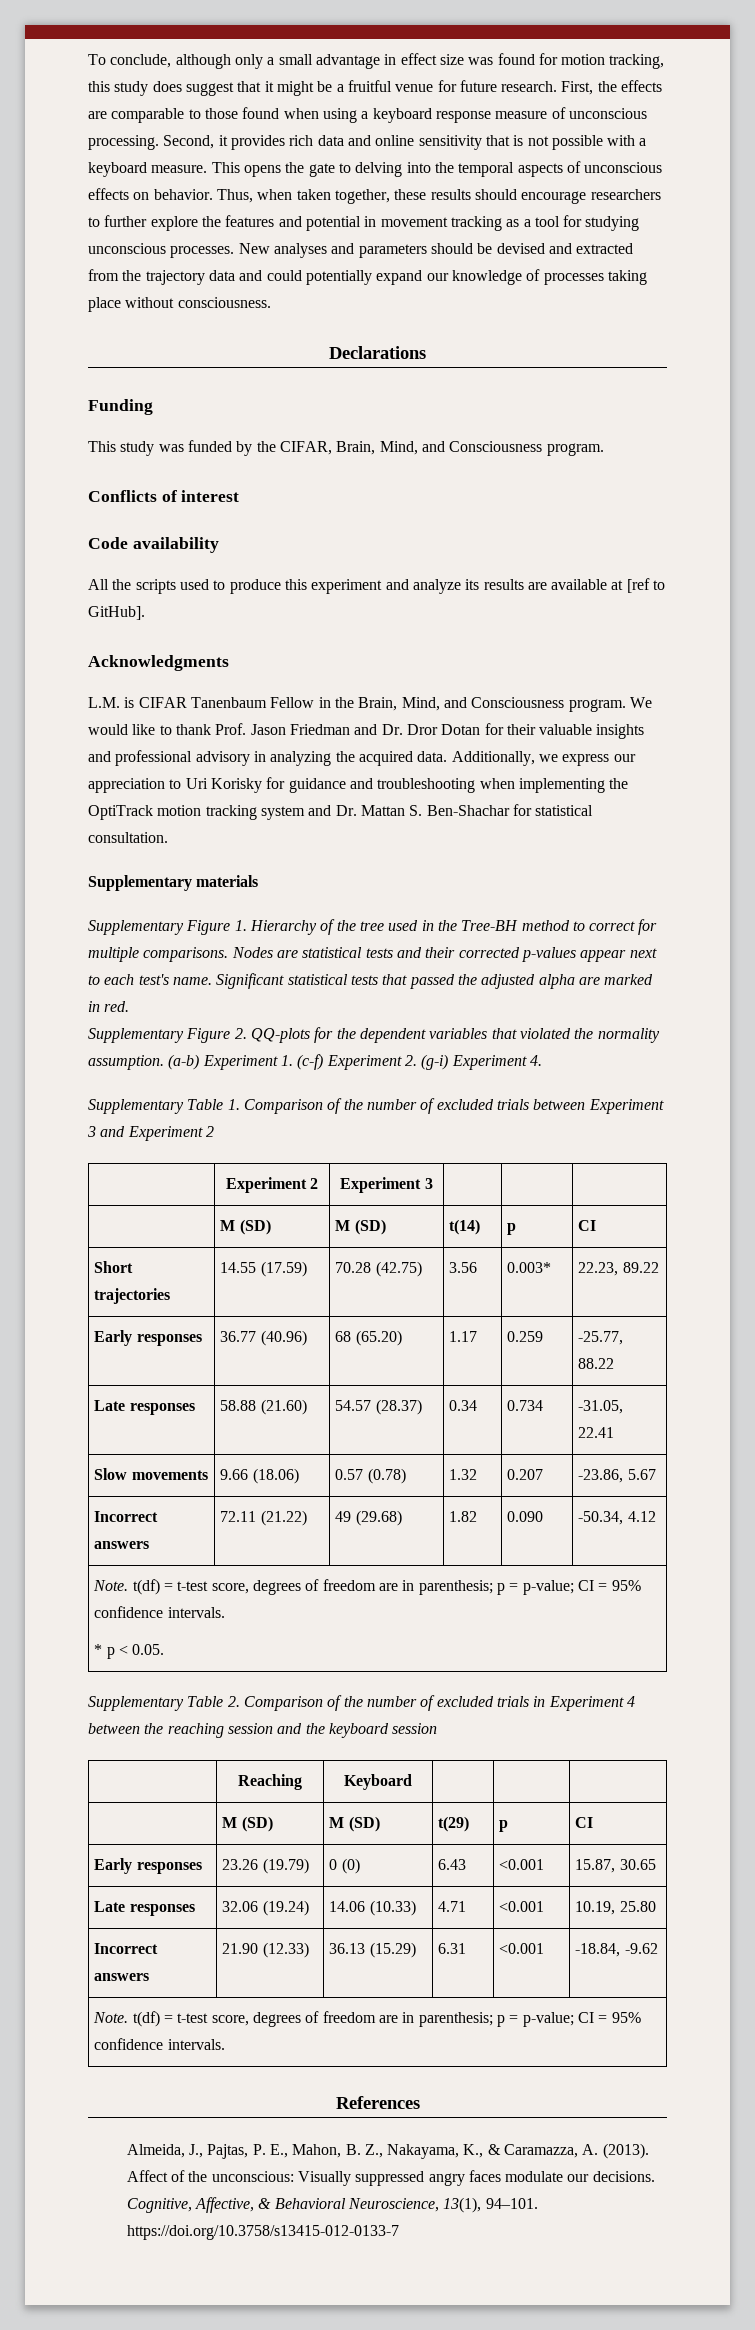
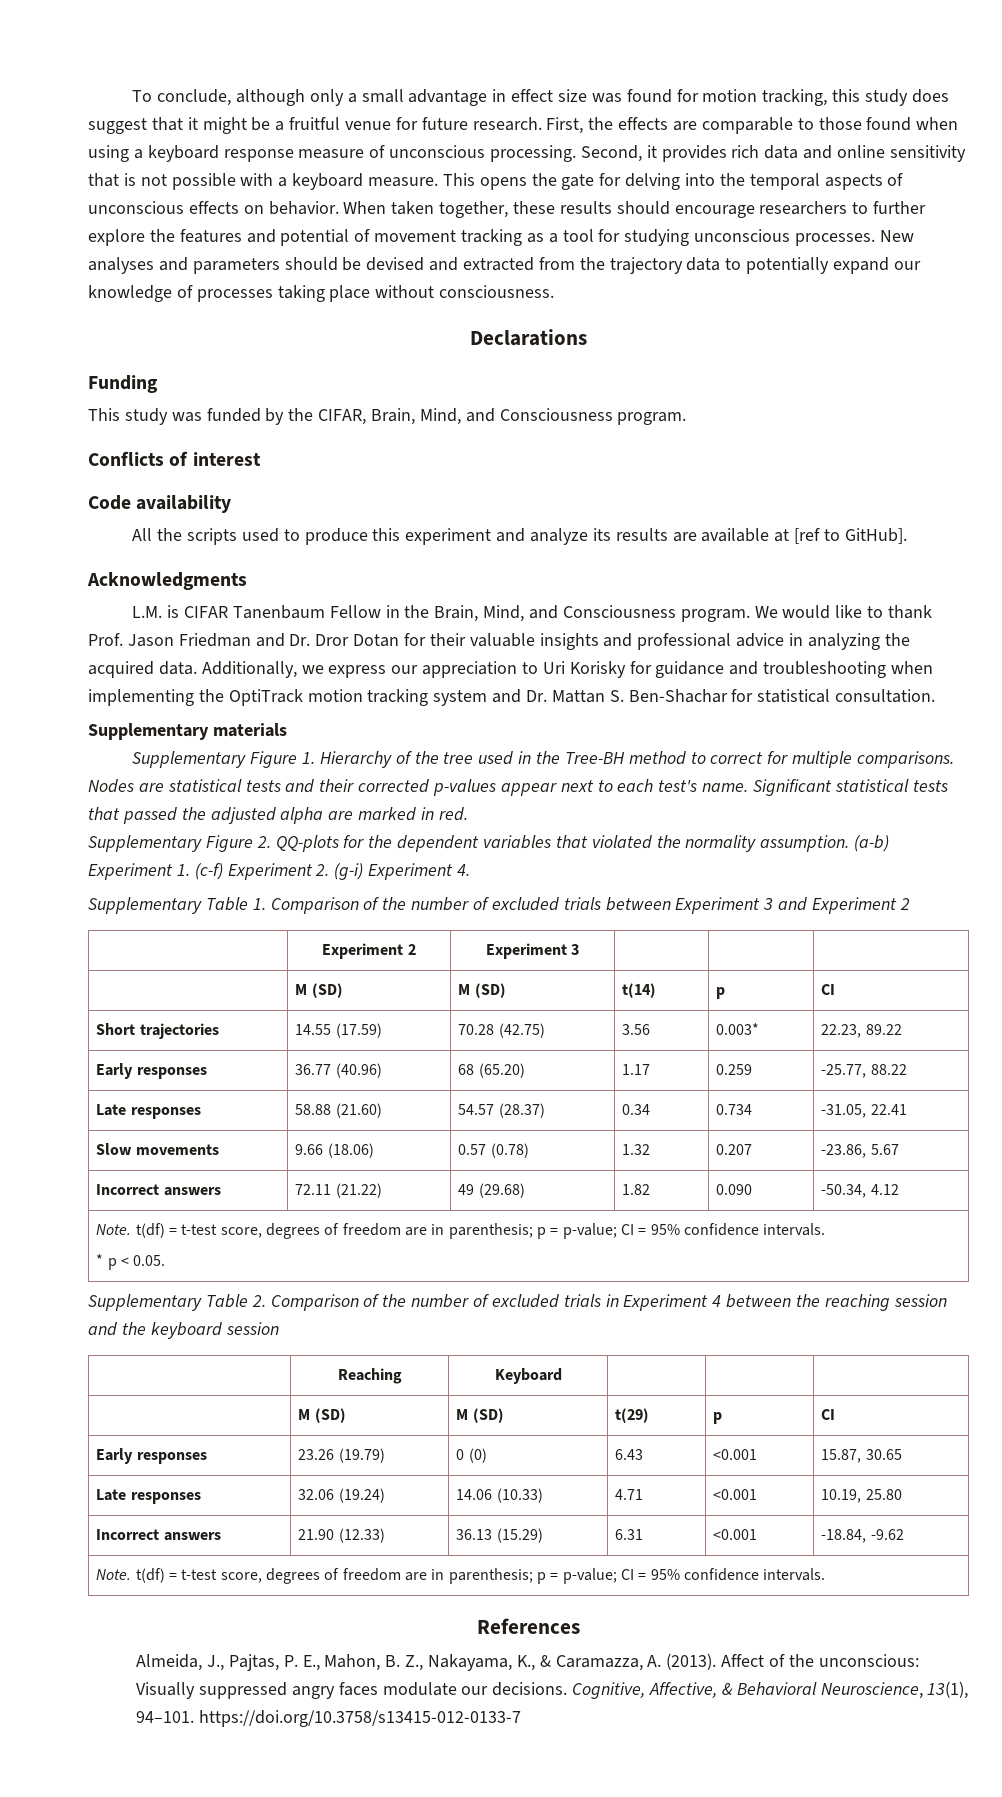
[338,163,351,173] to -> [599,173,622,186] for
[216,189,293,203] Thus, when -> [343,201,387,214] When
[364,216,377,227] in -> [354,229,371,242] of
[239,270,302,281] and could -> [725,258,742,270] to
[195,751,250,766] advisory -> [736,633,785,647] advice

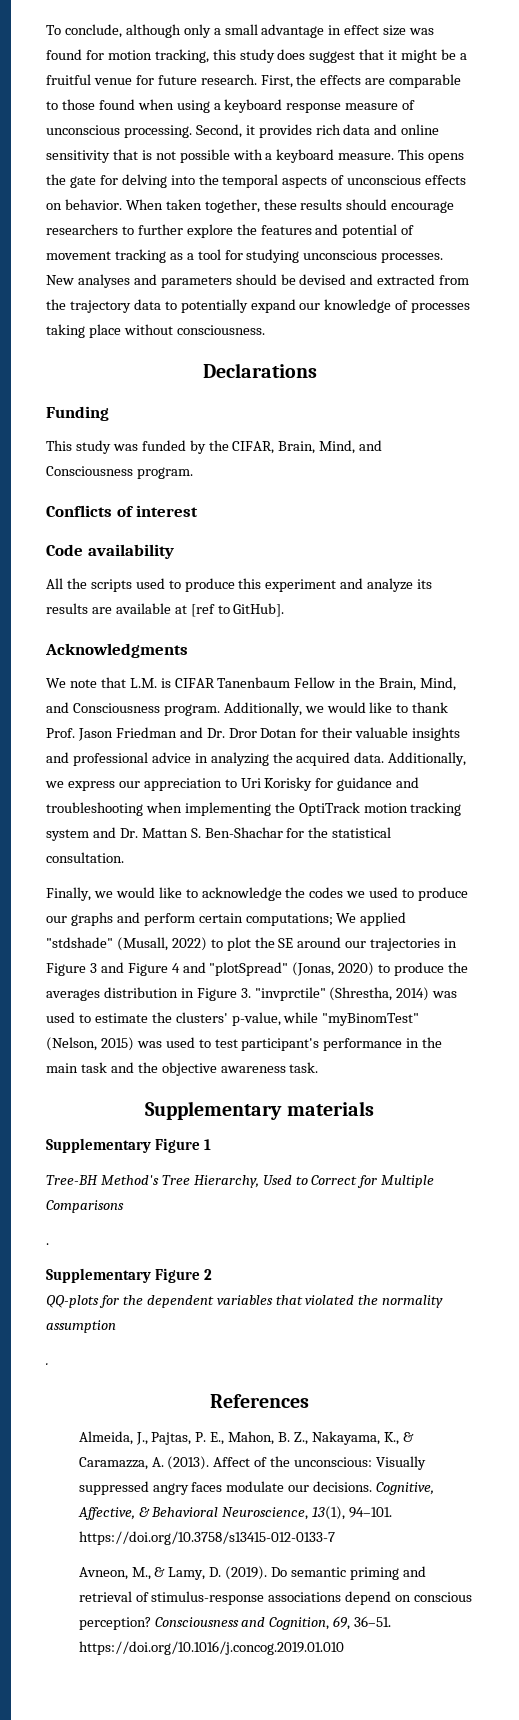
(247, 581) none -> [46,677,126,688] We note that
[754,606,778,618] We -> [223,702,324,716] Additionally, we
(754, 695) none -> [308,827,329,838] the
[88,723,287,740] [132,751,955,768] [88,779,948,796] [88,807,468,824] [88,835,271,852] Supplementary materials // Supplementary Figure 1. Hierarchy of the tree used in the Tree-BH method to correct for multiple comparisons. Nodes are statistical tests and their corrected p-values appear next to each test's name. Significant statistical tests that passed the adjusted alpha are marked in red. // Supplementary Figure 2. -> [46,887,469,901] [46,912,407,926] [46,937,458,951] [46,962,469,976] [46,987,458,1001] [46,1012,420,1026] [46,1037,443,1051] [46,1062,319,1076] [145,1101,374,1120] [46,1138,211,1153] [46,1175,435,1188] [46,1200,124,1213] [46,1243,49,1245] [46,1268,212,1283] Finally, we would like to acknowledge the codes we used to produce our graphs and perform certain computations; We applied "stdshade" (Musall, 2022) to plot the SE around our trajectories in Figure 3 and Figure 4 and "plotSpread" (Jonas, 2020) to produce the averages distribution in Figure 3. "invprctile" (Shrestha, 2014) was used to estimate the clusters' p-value, while "myBinomTest" (Nelson, 2015) was used to test participant's performance in the main task and the objective awareness task. // Supplementary materials // Supplementary Figure 1 // Tree-BH Method's Tree Hierarchy, Used to Correct for Multiple Comparisons // . // Supplementary Figure 2 //
[760,835,890,852] [88,863,471,880] [88,897,910,914] [322,943,416,959] [485,943,580,959] [295,983,343,998] [458,983,506,998] [622,983,657,998] [716,987,726,999] [821,984,836,995] [96,1023,219,1039] [295,1023,382,1038] [458,1023,545,1038] [622,1024,651,1035] [716,1023,760,1035] [821,1024,902,1038] [96,1063,207,1079] [295,1063,382,1078] [458,1063,525,1078] [622,1064,651,1075] [716,1064,753,1075] [821,1064,907,1078] [96,1104,201,1119] [295,1103,382,1118] [458,1103,545,1118] [622,1104,651,1115] [716,1104,753,1115] [821,1104,907,1118] [96,1143,219,1155] [295,1143,374,1158] [458,1143,529,1158] [622,1144,651,1155] [716,1144,753,1155] [821,1144,899,1158] [96,1184,221,1196] [295,1183,382,1198] [458,1183,525,1198] [622,1184,651,1195] [716,1184,753,1195] [821,1184,899,1198] [96,1223,826,1239] [96,1254,166,1270] [88,1294,947,1311] [88,1322,279,1339] [337,1368,402,1384] [494,1368,562,1384] [298,1408,346,1423] [456,1408,504,1423] [615,1408,650,1423] [713,1412,723,1424] [821,1409,836,1420] [96,1448,207,1464] [298,1448,385,1463] [456,1448,487,1463] [615,1449,644,1460] [713,1449,758,1460] [821,1449,902,1463] [96,1489,201,1504] [298,1488,385,1503] [456,1488,543,1503] [615,1489,644,1500] [713,1489,758,1500] [821,1489,902,1503] [96,1529,221,1541] [298,1528,385,1543] [456,1528,543,1543] [615,1529,644,1540] [713,1529,758,1540] [821,1529,904,1543] [96,1568,826,1584] assumption. (a-b) Experiment 1. (c-f) Experiment 2. (g-i) Experiment 4. // Supplementary Table 1. Comparison of the number of excluded trials between Experiment 3 and Experiment 2 // | Experiment 2 | Experiment 3 | | | // | M (SD) | M (SD) | t(14) | p | CI // Short trajectories | 14.55 (17.59) | 70.28 (42.75) | 3.56 | 0.003* | 22.23, 89.22 // Early responses | 36.77 (40.96) | 68 (65.20) | 1.17 | 0.259 | -25.77, 88.22 // Late responses | 58.88 (21.60) | 54.57 (28.37) | 0.34 | 0.734 | -31.05, 22.41 // Slow movements | 9.66 (18.06) | 0.57 (0.78) | 1.32 | 0.207 | -23.86, 5.67 // Incorrect answers | 72.11 (21.22) | 49 (29.68) | 1.82 | 0.090 | -50.34, 4.12 // Note. t(df) = t-test score, degrees of freedom are in parenthesis; p = p-value; CI = 95% confidence intervals. // * p < 0.05. // Supplementary Table 2. Comparison of the number of excluded trials in Experiment 4 between the reaching session and the keyboard session // | Reaching | Keyboard | | | // | M (SD) | M (SD) | t(29) | p | CI // Early responses | 23.26 (19.79) | 0 (0) | 6.43 | <0.001 | 15.87, 30.65 // Late responses | 32.06 (19.24) | 14.06 (10.33) | 4.71 | <0.001 | 10.19, 25.80 // Incorrect answers | 21.90 (12.33) | 36.13 (15.29) | 6.31 | <0.001 | -18.84, -9.62 // Note. t(df) = t-test score, degrees of freedom are in parenthesis; p = p-value; CI = 95% confidence intervals. -> [46,1320,116,1333] [46,1363,49,1365] assumption // .
(521, 1718) none -> [78,1566,426,1580] [78,1591,473,1605] [78,1616,392,1630] [78,1641,344,1655] // Avneon, M., & Lamy, D. (2019). Do semantic priming and retrieval of stimulus-response associations depend on conscious perception? Consciousness and Cognition, 69, 36–51. https://doi.org/10.1016/j.concog.2019.01.010

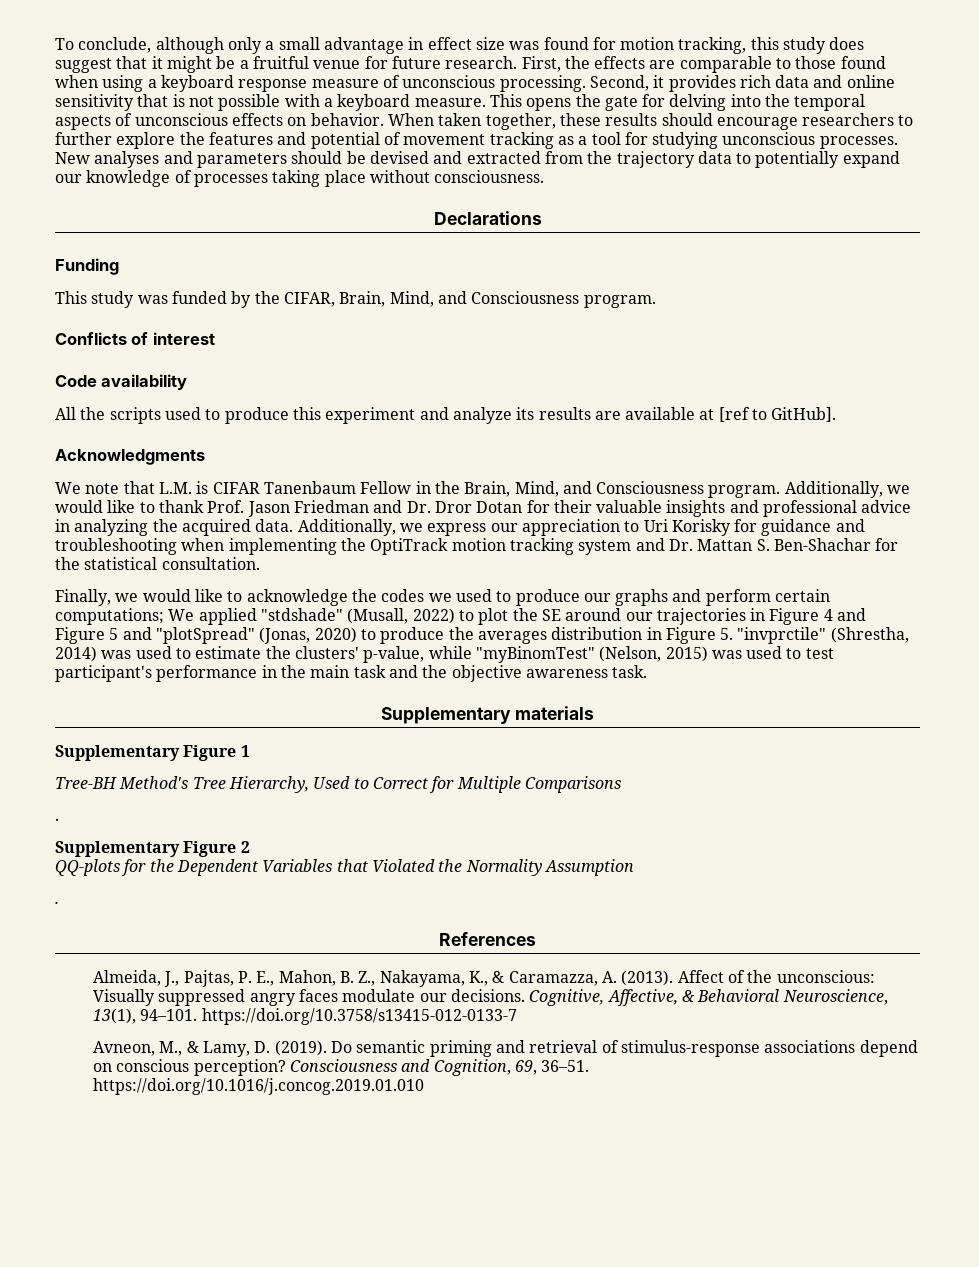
[89,963,97,973] 3 -> [823,609,833,621] 4
[171,963,180,973] 4 -> [109,628,119,640] 5
[240,988,251,998] 3. -> [720,628,734,640] 5.
[146,1295,444,1308] [46,1320,116,1333] dependent variables that violated the normality assumption -> [176,859,634,876] Dependent Variables that Violated the Normality Assumption

